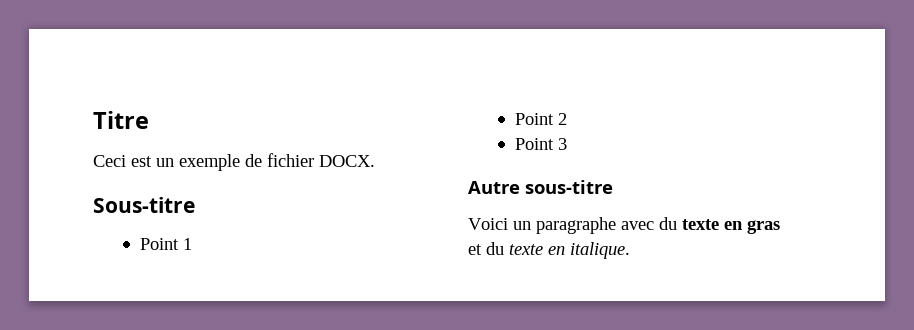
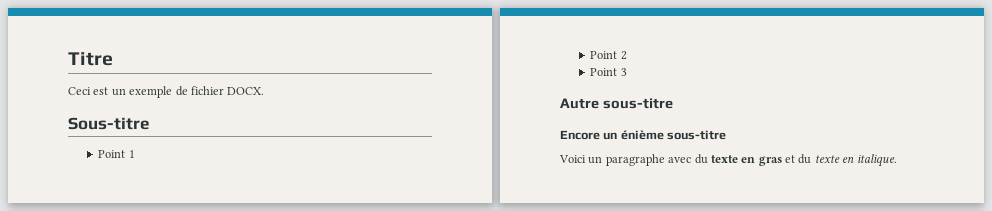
(613, 187) none -> [560,130,727,140] // Encore un énième sous-titre

